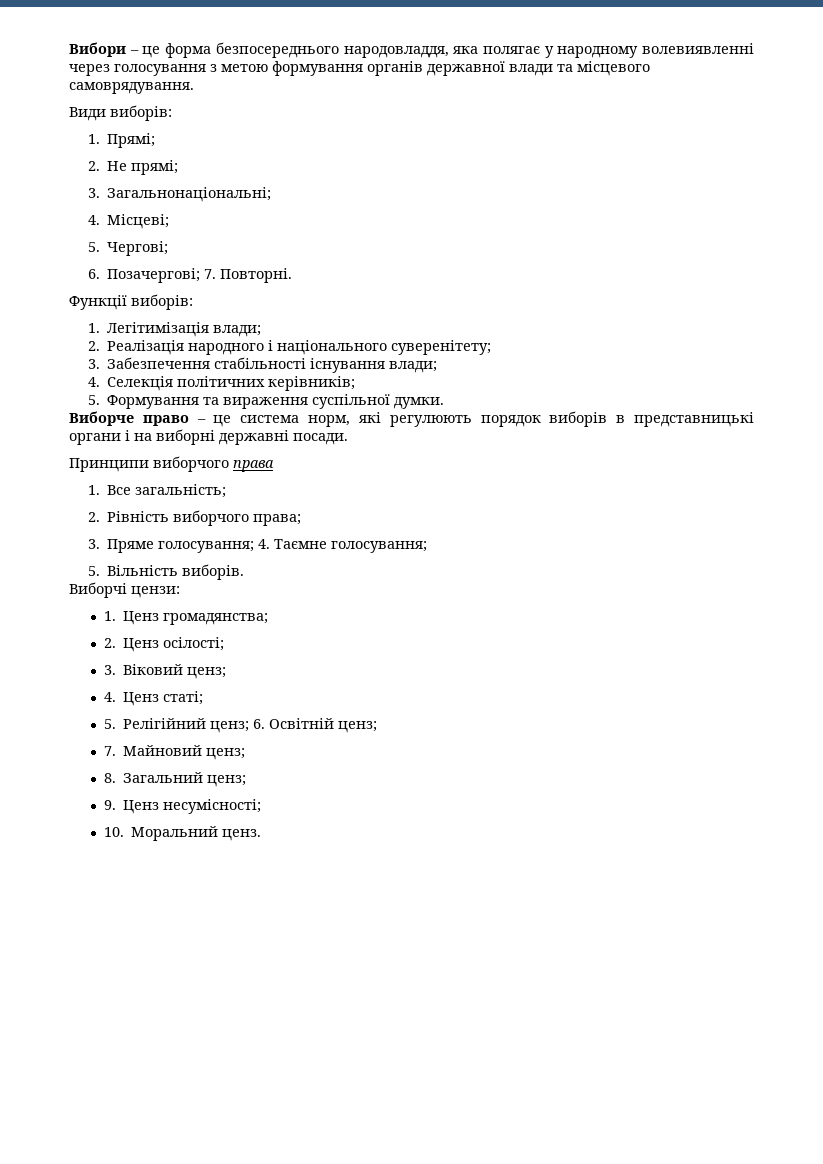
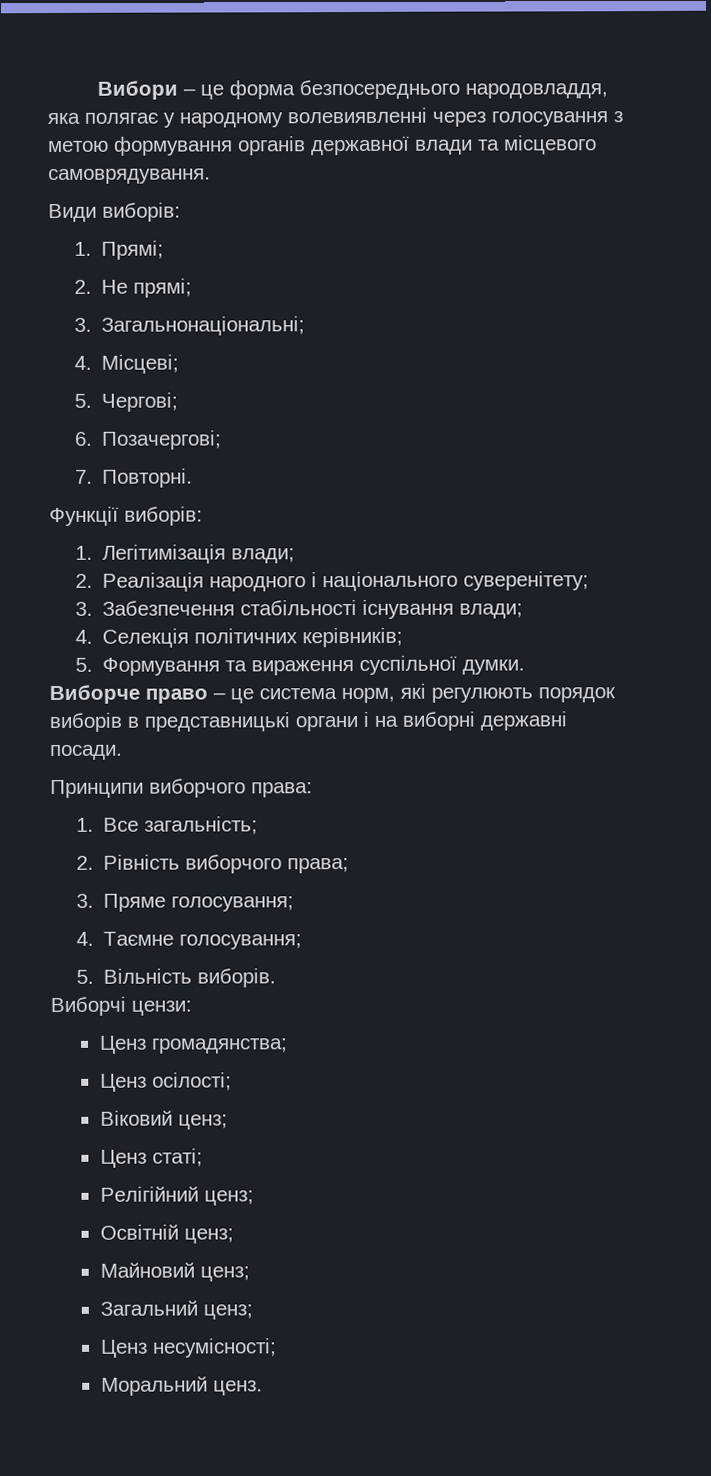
(200, 275) none -> (223, 440) //
[233,460,274,472] права -> [251,782,313,798] права:
(254, 547) none -> (295, 904) //
[103,611,116,621] 1. -> (192, 1008) none
[103,638,116,648] 2. -> (288, 1046) none
[103,665,116,675] 3. -> (232, 1081) none
[103,692,116,702] 4. -> (228, 1122) none
[103,719,116,729] 5. -> (203, 1157) none
[252,719,265,729] 6. -> (254, 1198) //
[103,746,116,756] 7. -> (234, 1236) none
[103,773,116,783] 8. -> (250, 1274) none
[103,800,116,810] 9. -> (253, 1312) none
[103,827,124,837] 10. -> (277, 1348) none

